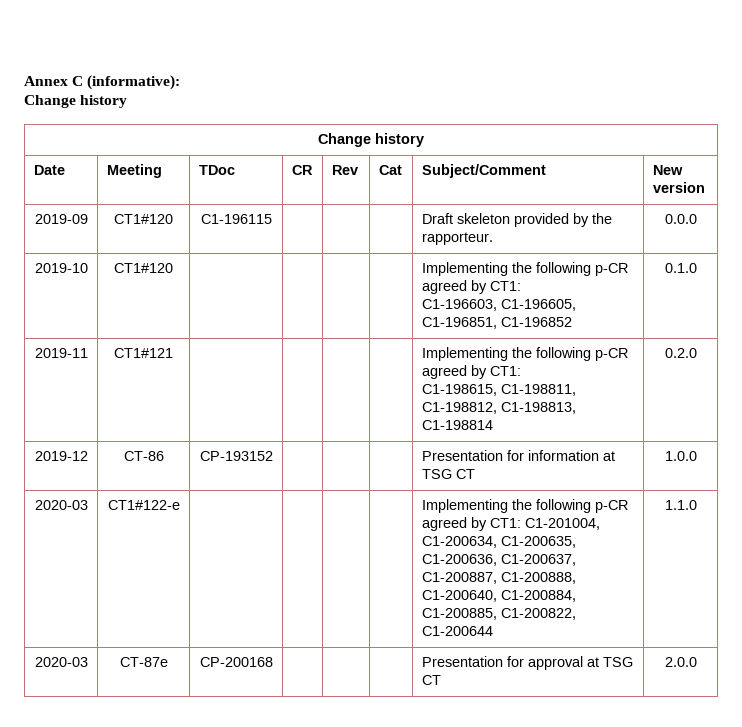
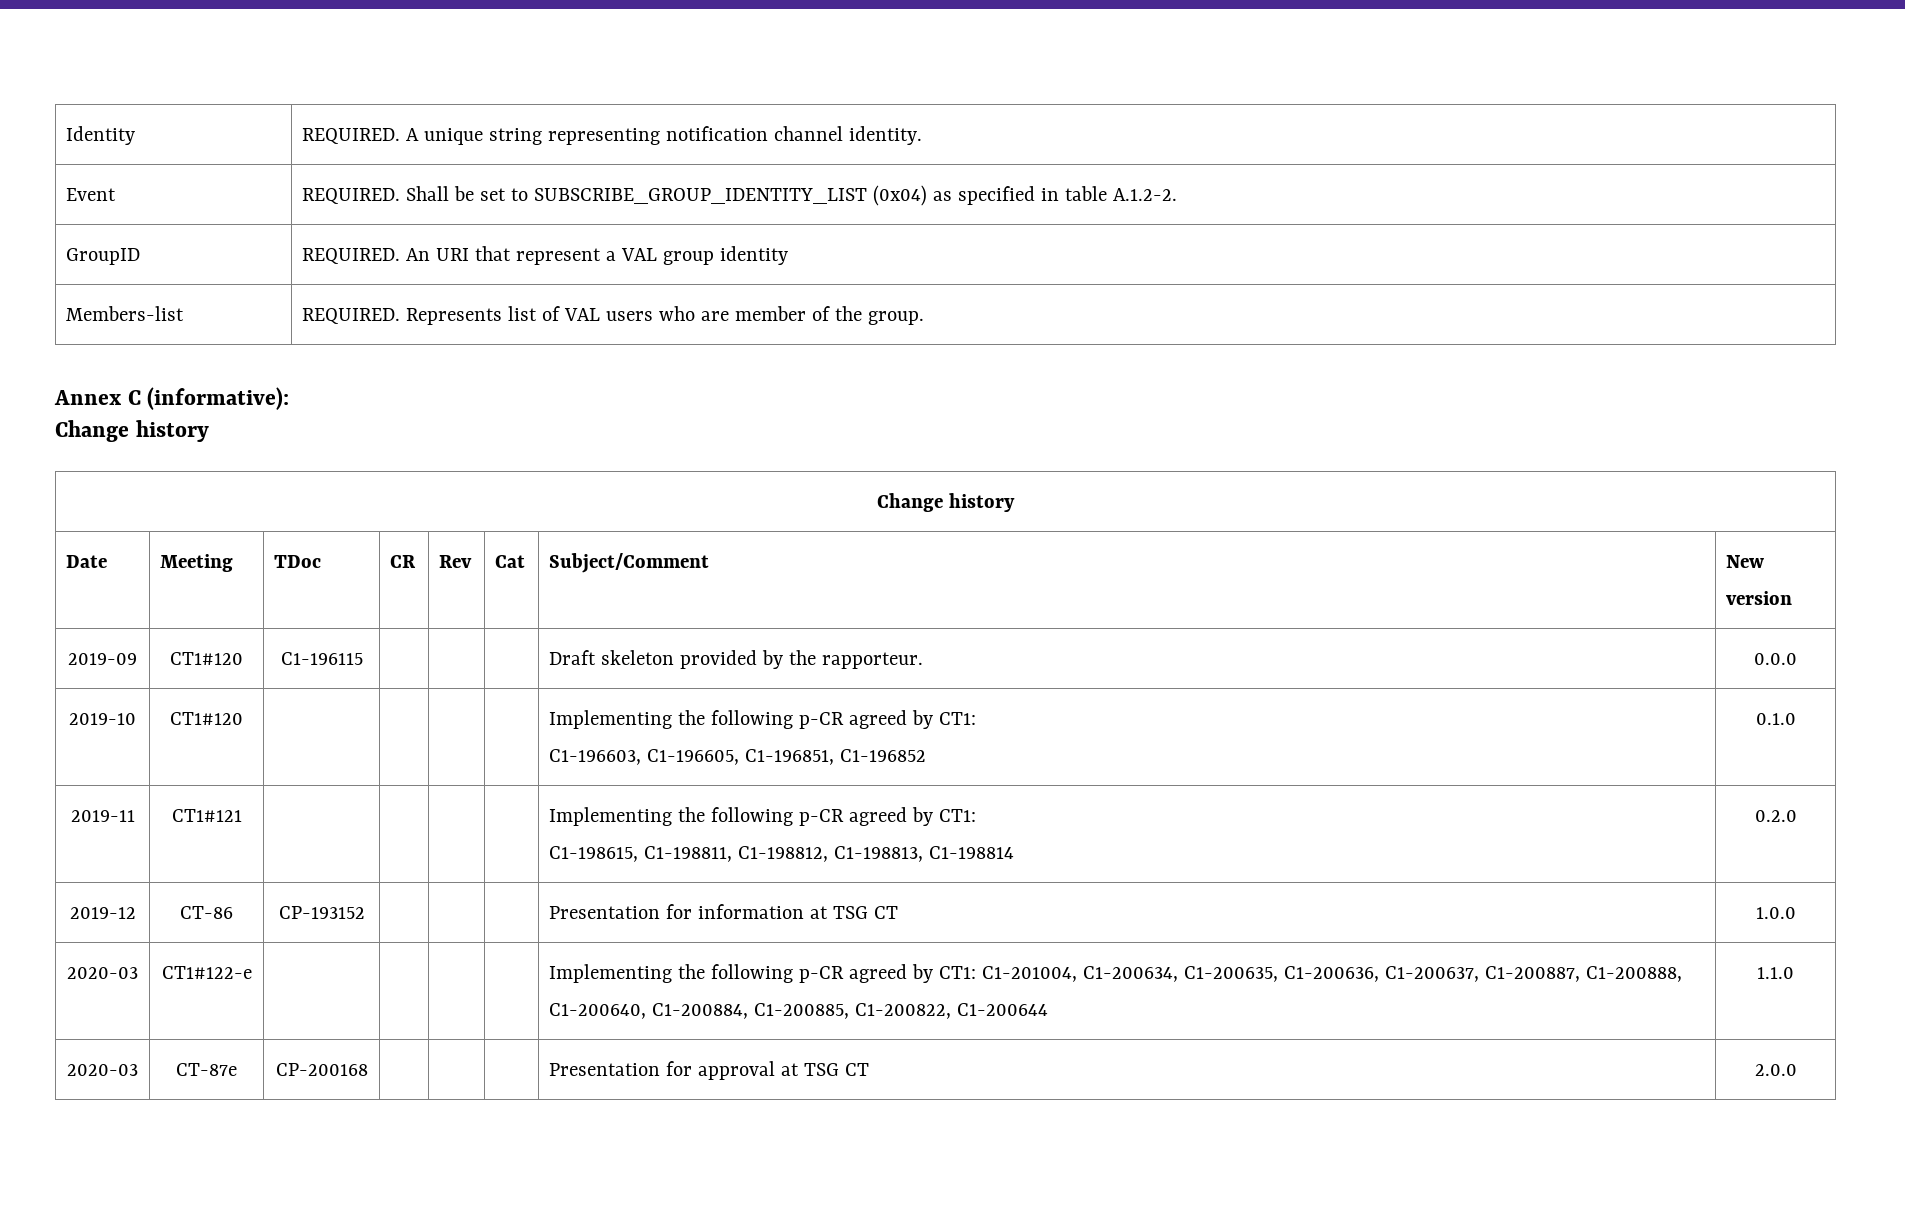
(24, 81) none -> [66,126,136,145] [302,126,923,145] [66,188,117,201] [302,185,1177,206] [66,248,141,265] [302,246,788,265] [66,306,185,321] [302,306,924,325] Identity | REQUIRED. A unique string representing notification channel identity. // Event | REQUIRED. Shall be set to SUBSCRIBE_GROUP_IDENTITY_LIST (0x04) as specified in table A.1.2-2. // GroupID | REQUIRED. An URI that represent a VAL group identity // Members-list | REQUIRED. Represents list of VAL users who are member of the group. //

